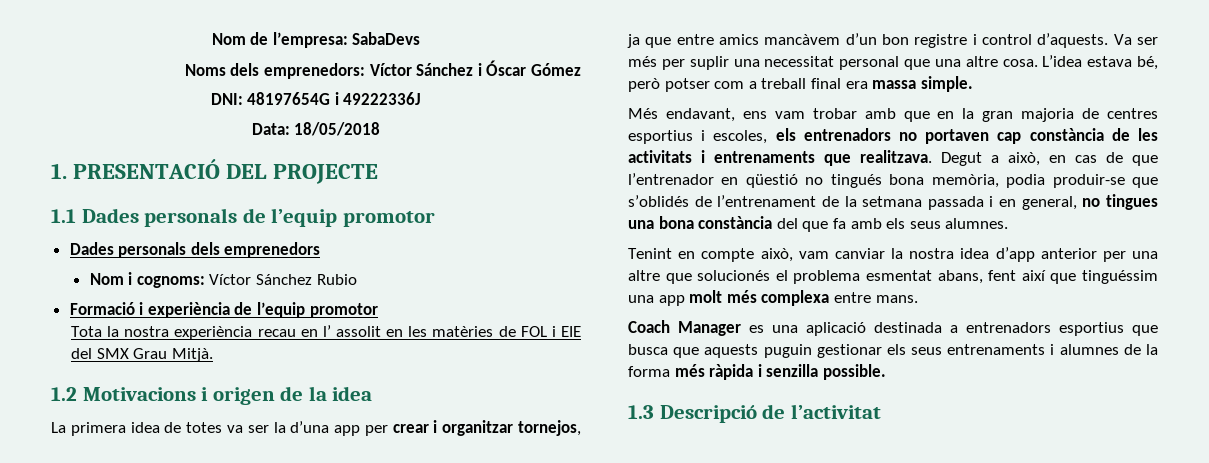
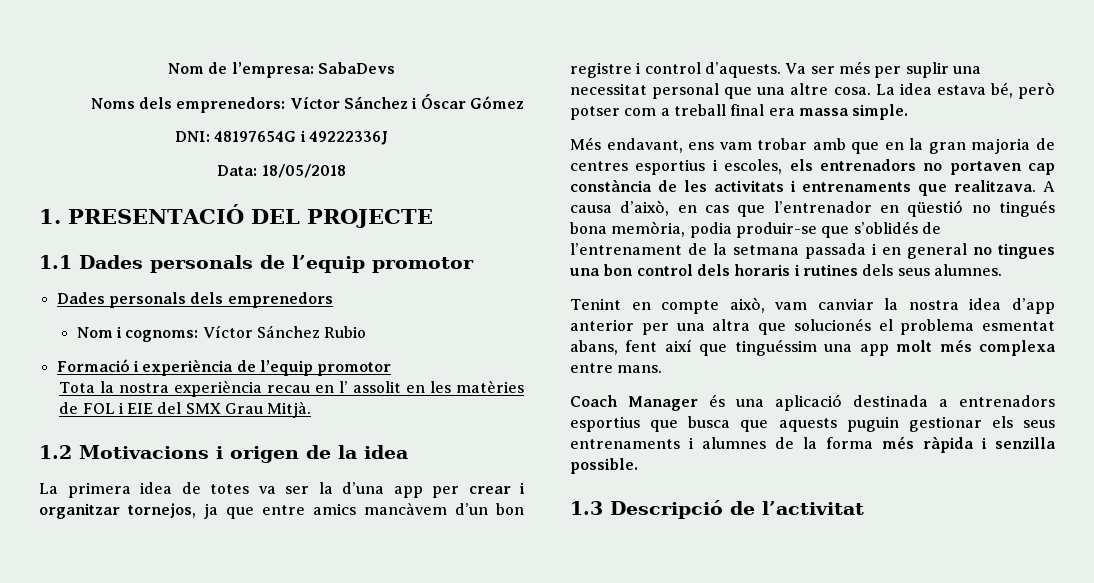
[1042,55,1083,67] L’idea -> [875,83,932,95] La idea
[941,152,1040,166] Degut a això, -> [1043,181,1055,192] [570,200,670,216] A causa d’això,
[1106,152,1123,163] de -> (729, 209) none
[1021,196,1077,210] general, -> [907,243,967,259] general
[658,216,906,232] bona constància del que fa amb els -> [603,264,894,276] bon control dels horaris i rutines dels
[628,270,660,281] altre -> [712,319,751,331] altra
[749,325,764,333] es -> [709,394,725,407] és

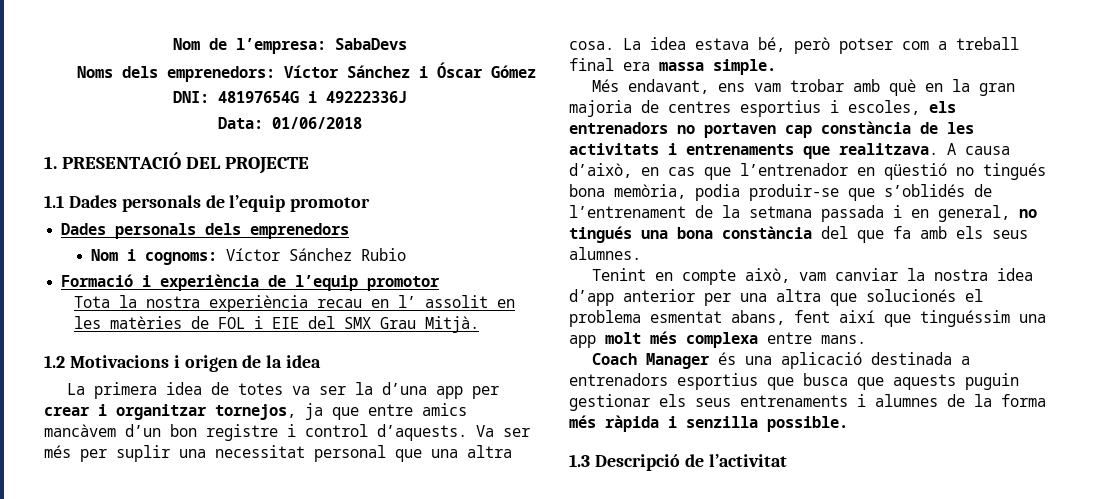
[261,164,346,178] 18/05/2018 -> [272,117,362,129] 01/06/2018
[790,83,829,95] altre -> [467,445,512,458] altra
[851,142,880,154] que -> [889,79,917,96] què
[907,243,1055,259] [569,264,894,276] general no tingues una bon control dels horaris i rutines dels -> [938,205,1037,222] [569,226,983,243] general, no tingués una bona constància del que fa amb els

